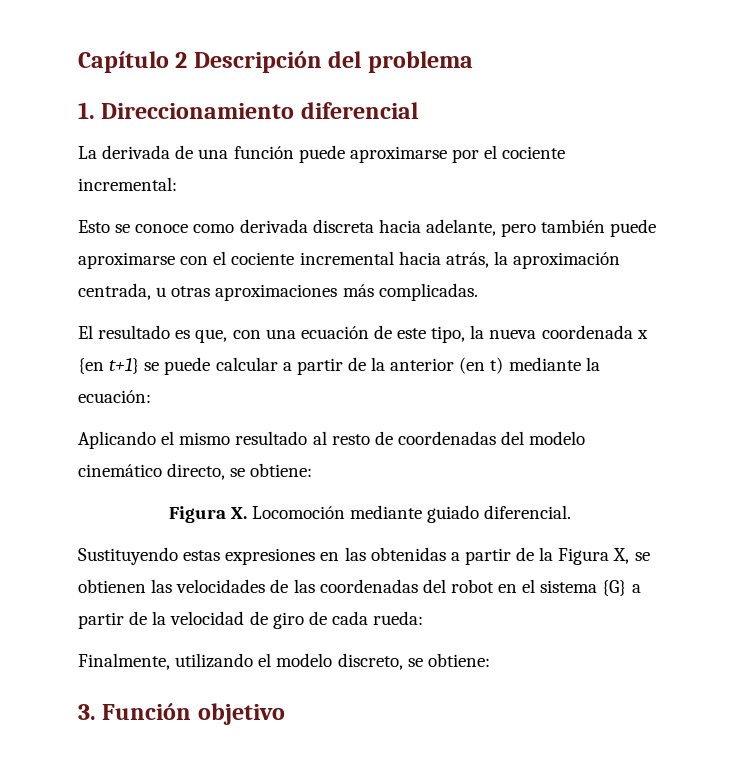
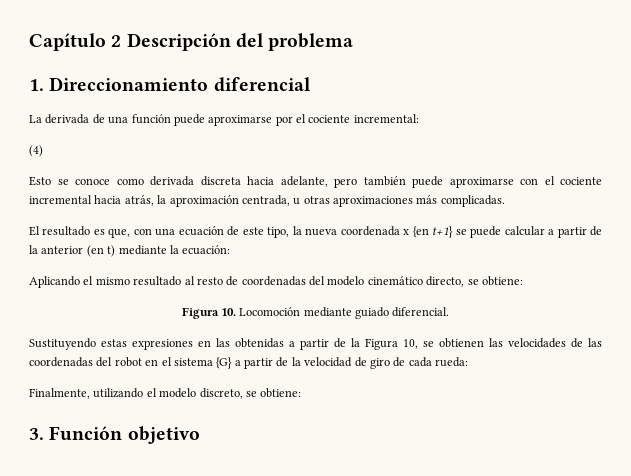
(177, 184) none -> [29,145,43,157] // (4)
[230,507,247,519] X. -> [220,308,236,316] 10.
[613,548,630,564] X, -> [403,339,418,349] 10,

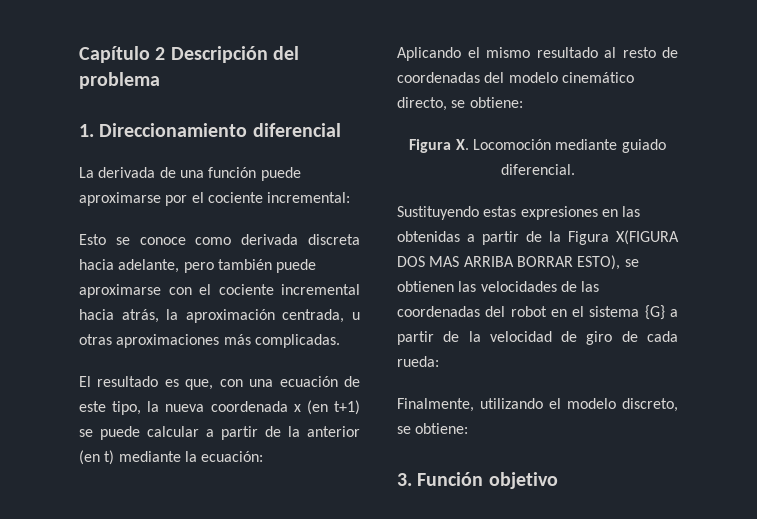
[29,145,43,157] // (4) -> (351, 197) none
[412,226,454,238] {en t+1} -> [306,400,360,415] (en t+1)
[220,308,236,316] 10. -> [455,139,469,150] X.
[403,339,418,349] 10, -> [616,230,679,245] [397,255,621,270] X(FIGURA DOS MAS ARRIBA BORRAR ESTO),

